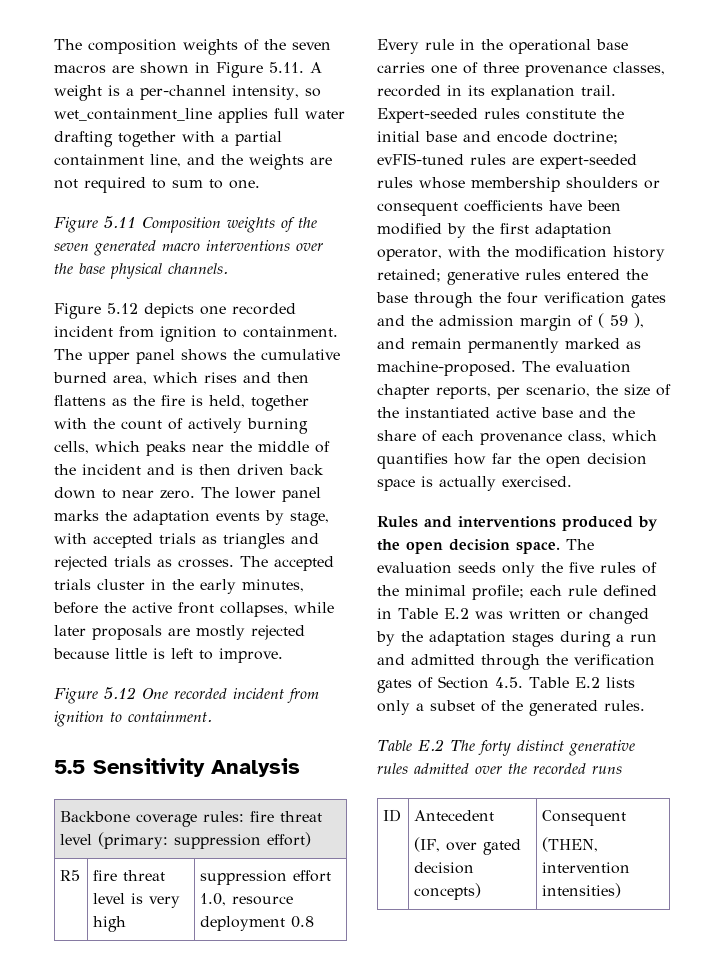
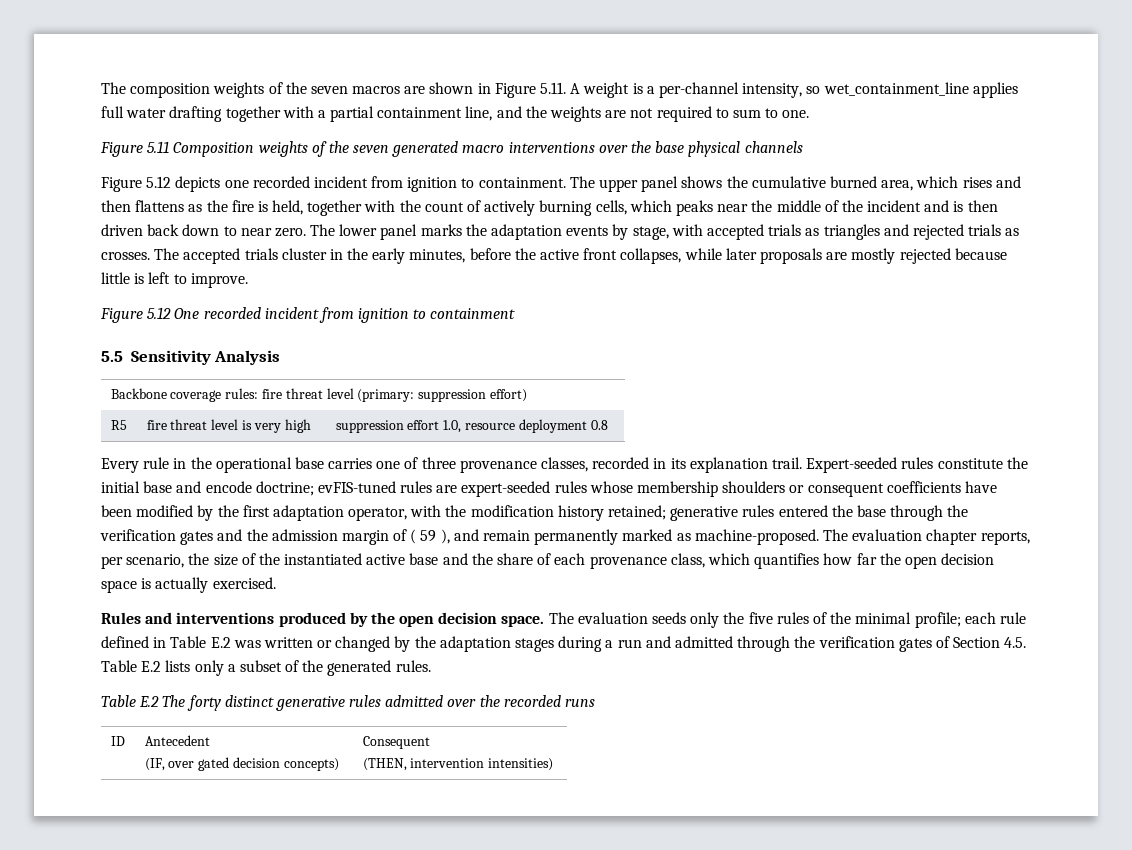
[168,263,228,274] channels. -> [744,141,803,153] channels
[128,711,212,722] containment. -> [430,308,516,319] containment
[507,292,538,304] four -> (969, 511) none

